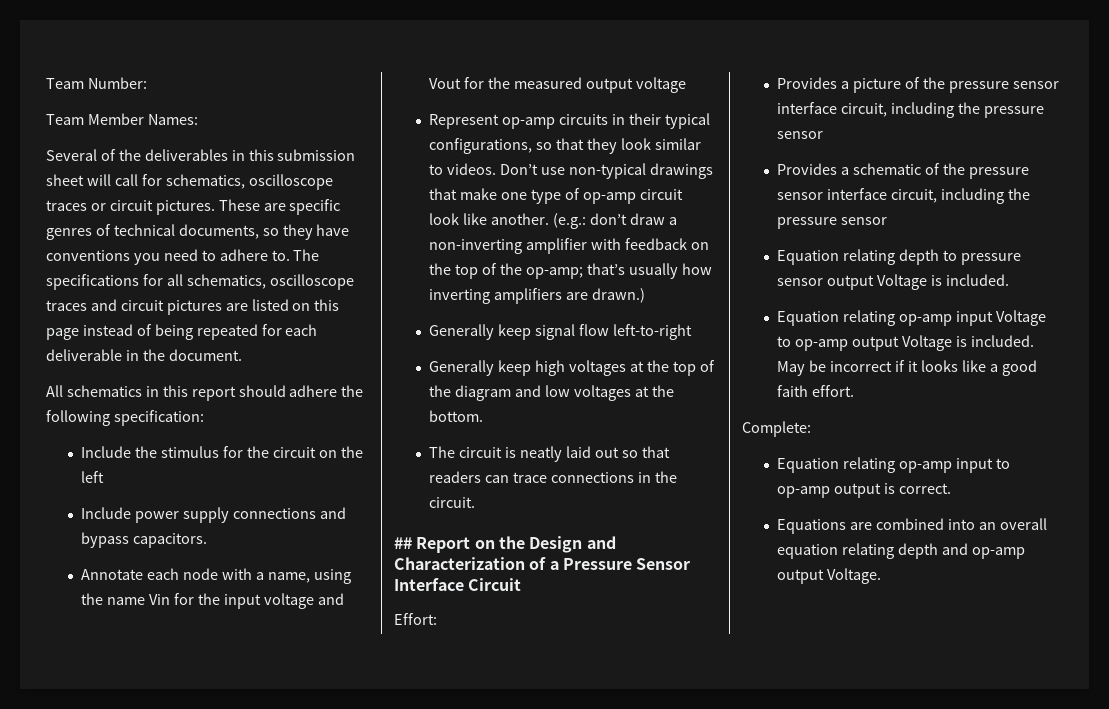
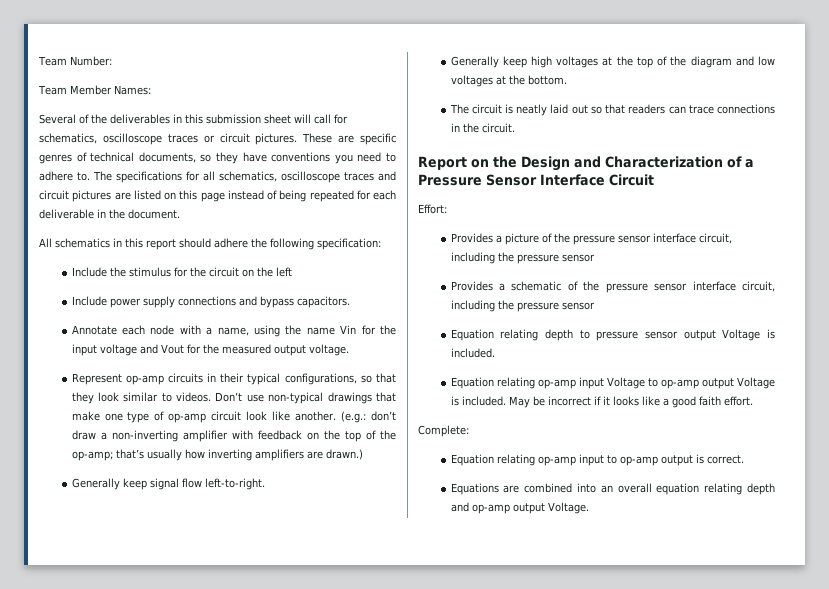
[636,77,687,93] voltage -> [308,344,349,356] voltage.
[613,324,693,340] left-to-right -> [204,478,265,490] left-to-right.
[394,537,412,549] ## -> (515, 128) none

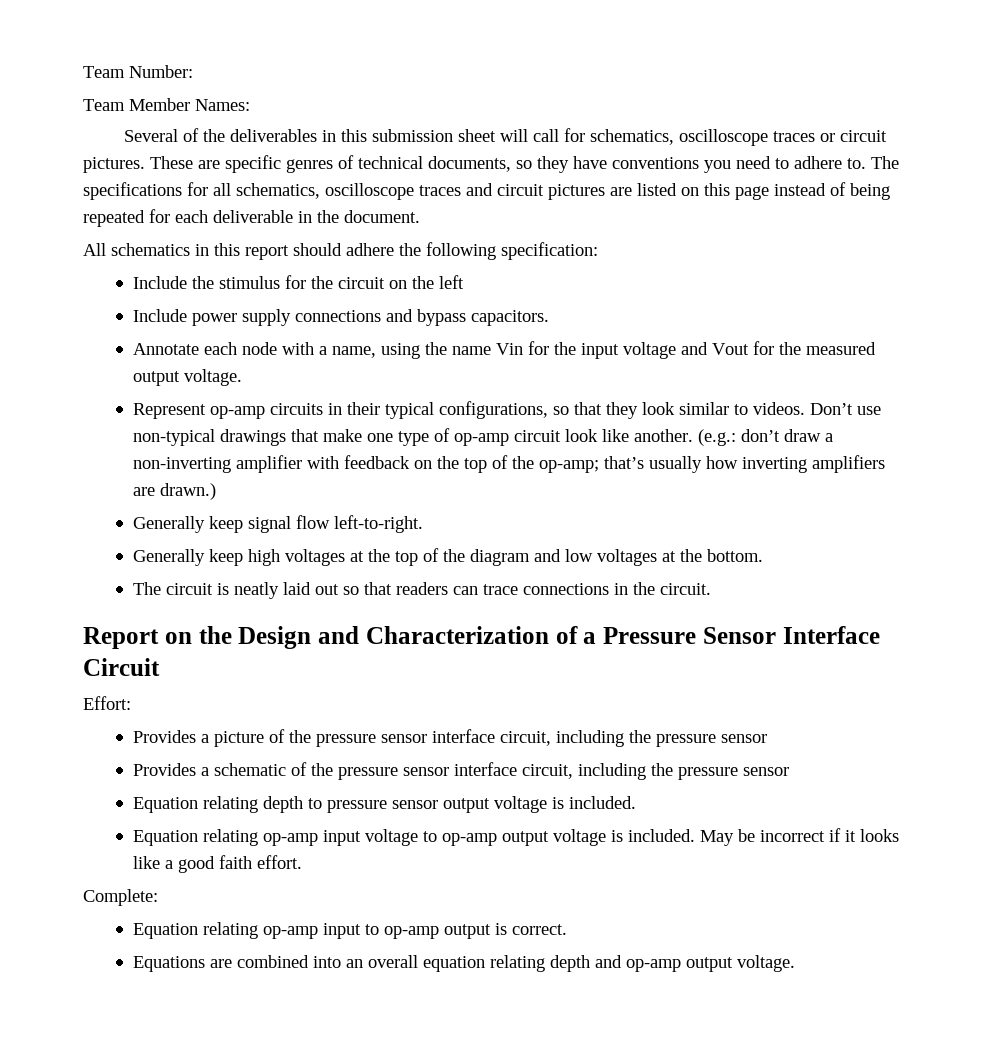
[722,329,761,341] Voltage -> [493,796,547,813] voltage
[606,377,775,389] Voltage to op-amp output Voltage -> [364,829,606,846] voltage to op-amp output voltage
[547,502,589,514] Voltage. -> [736,955,795,972] voltage.

